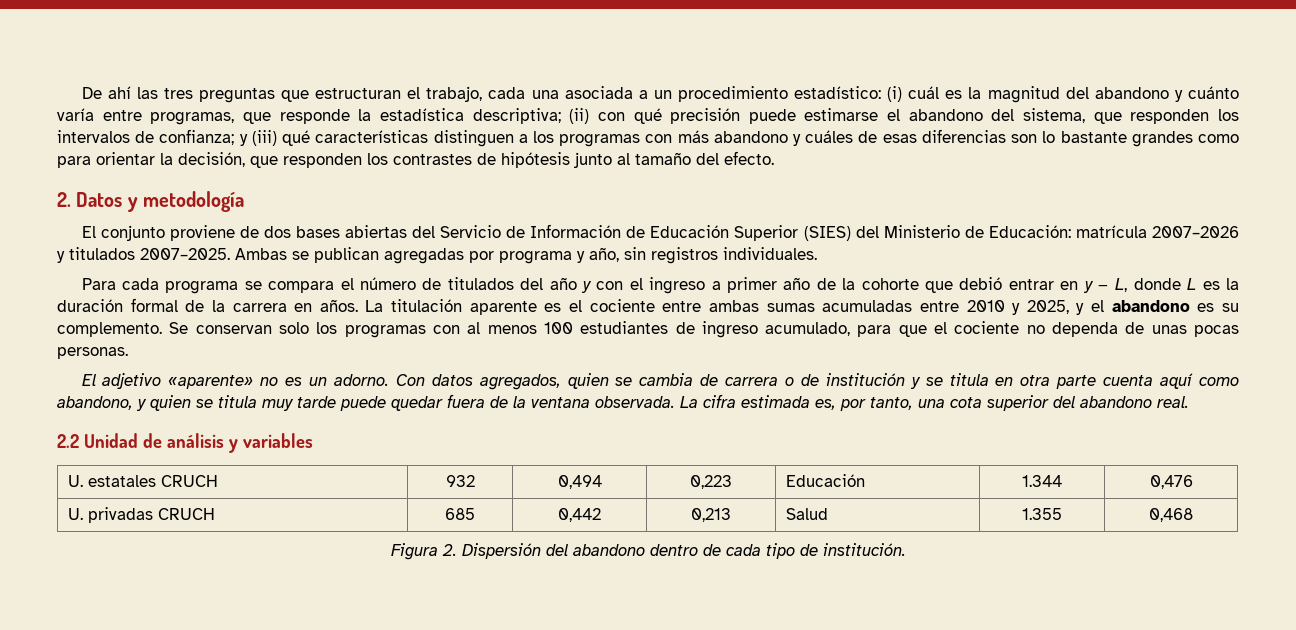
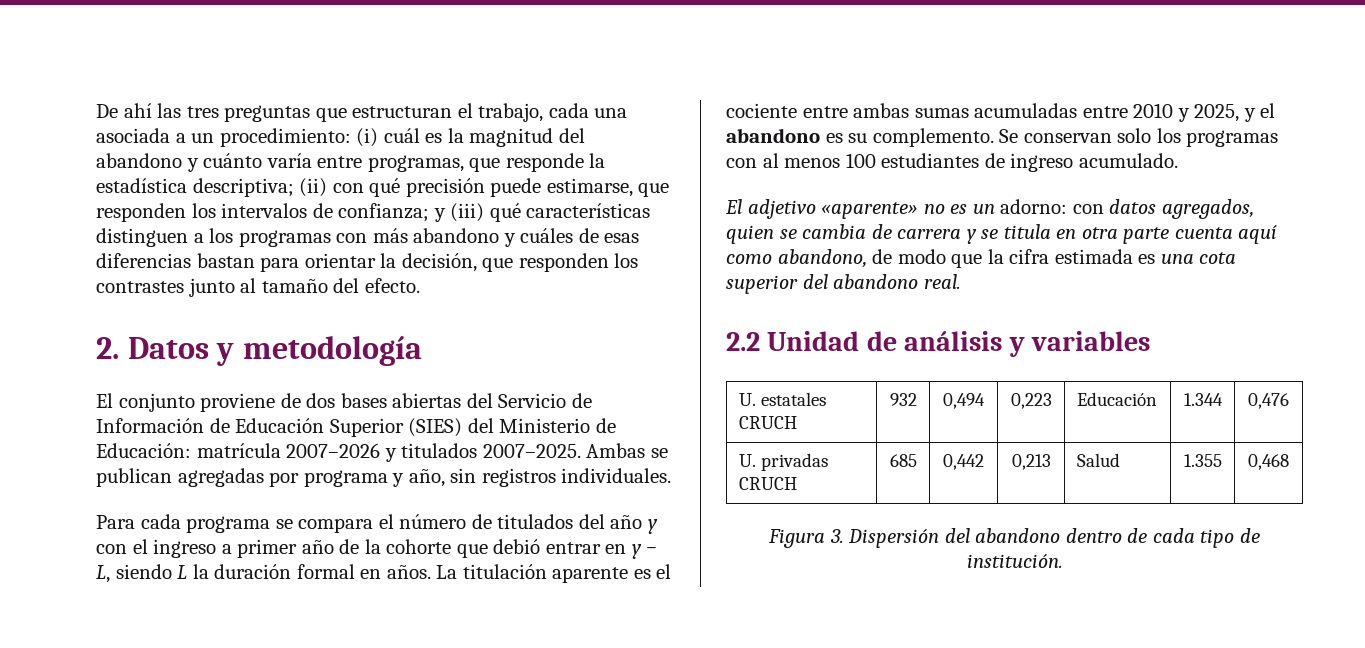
[677,86,882,102] procedimiento estadístico: -> [219,128,351,147] procedimiento:
[804,108,1086,123] estimarse el abandono del sistema, -> [546,178,633,197] estimarse,
[1011,131,1240,147] son lo bastante grandes como -> [196,253,255,268] bastan
[477,152,570,168] de hipótesis -> (184, 287) none
[1133,278,1239,290] [57,298,287,312] donde L es la duración formal de la carrera -> [115,564,355,579] siendo L la duración formal
[765,321,1240,337] [57,347,128,359] acumulado, para que el cociente no dependa de unas pocas personas. -> [1078,153,1178,168] acumulado.
[333,374,425,386] adorno. Con -> [1000,199,1104,214] adorno: con
[785,373,905,386] o de institución -> (962, 234) none
[136,394,913,411] y quien se titula muy tarde puede quedar fuera de la ventana observada. La cifra estimada es, por tanto, -> [872,249,1156,268] de modo que la cifra estimada es
[441,544,457,556] 2. -> [829,529,844,543] 3.

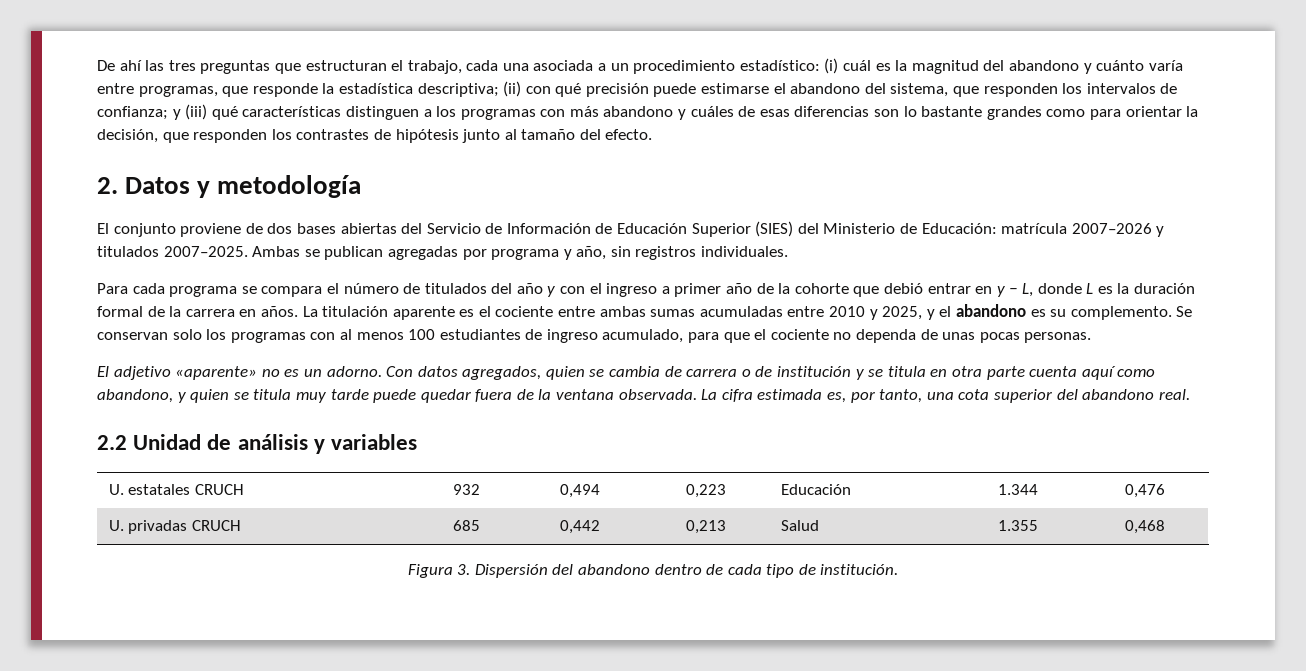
[219,128,351,147] procedimiento: -> [633,60,820,74] procedimiento estadístico:
[546,178,633,197] estimarse, -> [701,83,949,97] estimarse el abandono del sistema,
[196,253,255,268] bastan -> [874,106,1086,120] son lo bastante grandes como
(184, 287) none -> [373,129,459,143] de hipótesis
[115,564,355,579] siendo L la duración formal -> [1037,283,1195,294] [97,306,235,317] donde L es la duración formal de la carrera
[1078,153,1178,168] acumulado. -> [602,329,1092,343] acumulado, para que el cociente no dependa de unas pocas personas.
[1000,199,1104,214] adorno: con -> [326,366,414,377] adorno. Con
(962, 234) none -> [741,366,852,377] o de institución
[872,249,1156,268] de modo que la cifra estimada es -> [177,389,923,403] y quien se titula muy tarde puede quedar fuera de la ventana observada. La cifra estimada es, por tanto,

